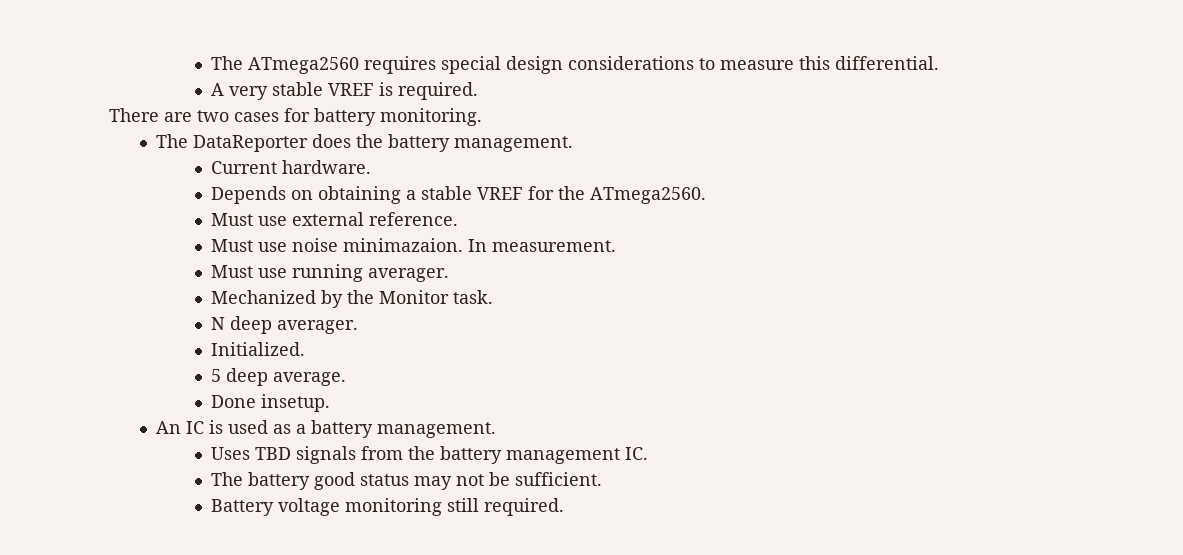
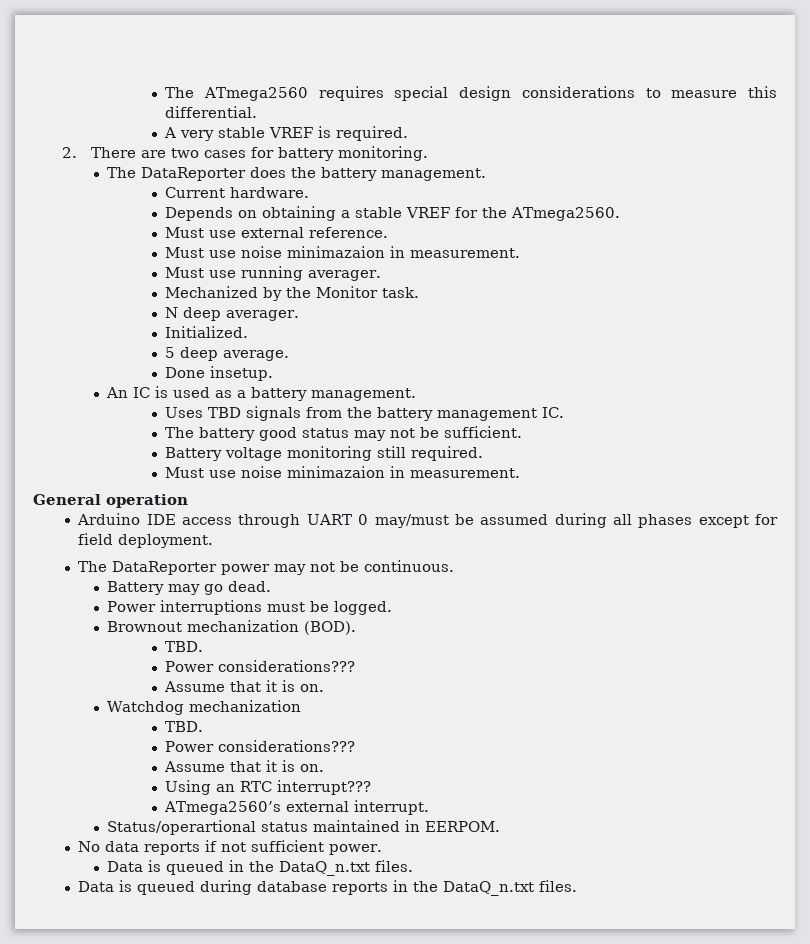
(478, 91) none -> [61,147,77,158] 2.
[342,238,487,252] minimazaion. In -> [287,246,406,258] minimazaion in
(564, 507) none -> [165,466,521,478] [33,494,188,508] [77,513,778,528] [78,533,214,548] [78,560,455,575] [107,581,272,595] [107,600,393,615] [107,620,357,635] [165,641,204,652] [165,660,356,672] [164,680,325,692] [107,700,302,715] [165,721,204,732] [165,740,356,752] [164,760,325,772] [165,780,372,795] [164,800,430,815] [107,820,501,835] [78,840,383,855] [107,860,414,876] [78,880,578,896] // Must use noise minimazaion in measurement. // General operation // Arduino IDE access through UART 0 may/must be assumed during all phases except for field deployment. // The DataReporter power may not be continuous. // Battery may go dead. // Power interruptions must be logged. // Brownout mechanization (BOD). // TBD. // Power considerations??? // Assume that it is on. // Watchdog mechanization // TBD. // Power considerations??? // Assume that it is on. // Using an RTC interrupt??? // ATmega2560’s external interrupt. // Status/operartional status maintained in EERPOM. // No data reports if not sufficient power. // Data is queued in the DataQ_n.txt files. // Data is queued during database reports in the DataQ_n.txt files.

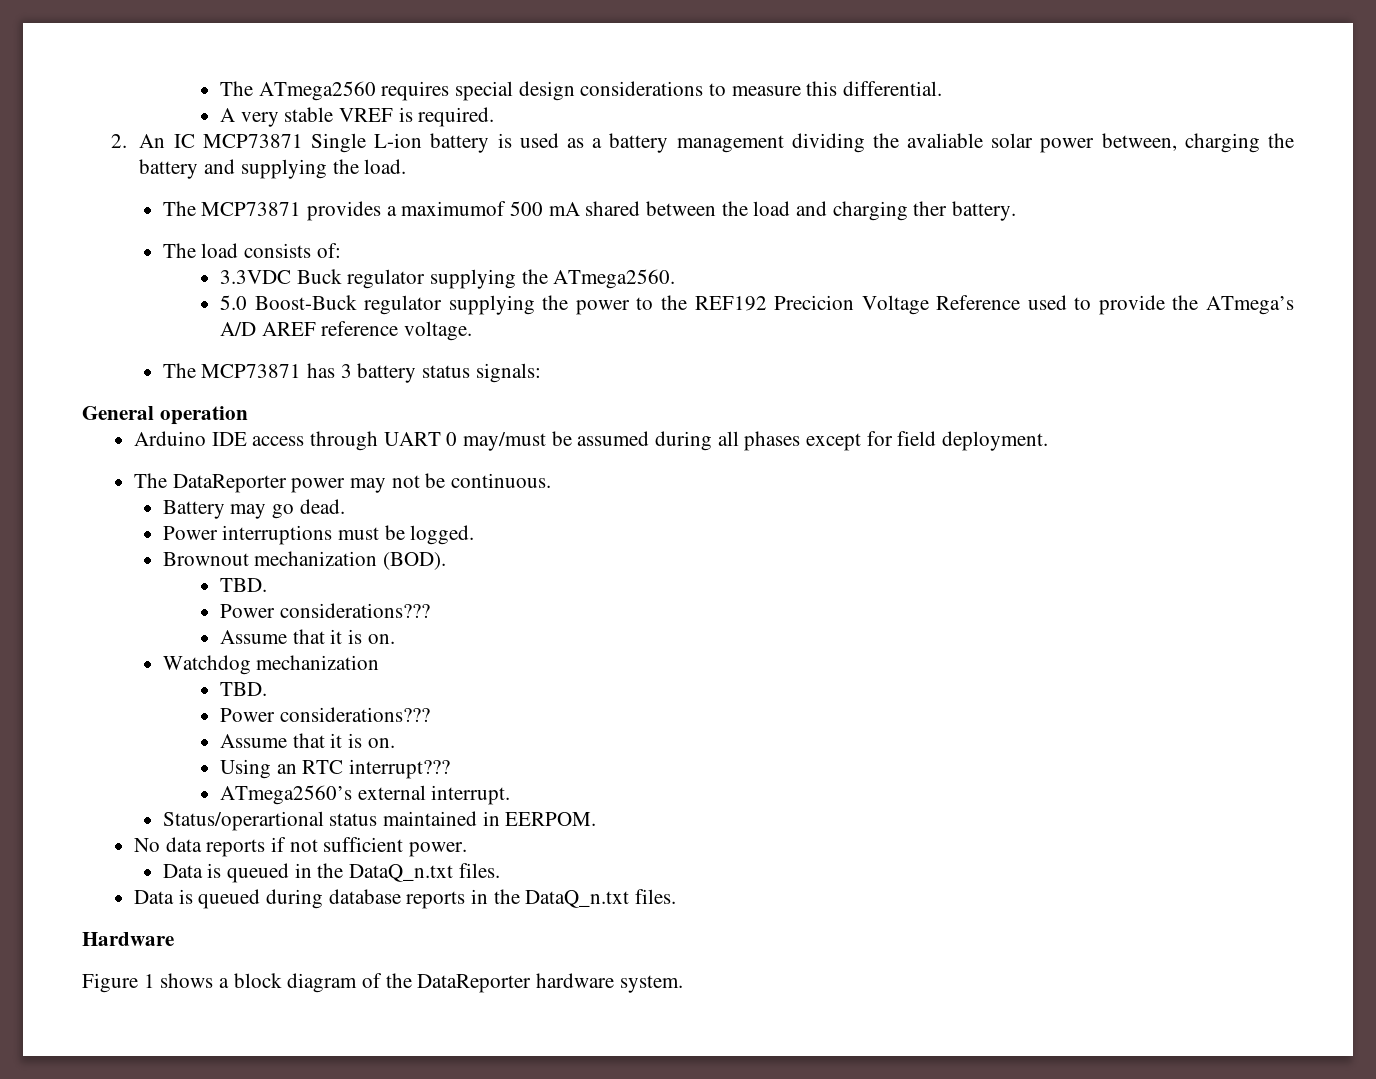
[90,146,428,161] [107,167,487,181] [165,187,310,198] [165,206,621,221] [165,227,389,238] [165,246,521,258] [165,266,382,281] [165,286,420,301] [165,307,300,321] [165,326,249,338] [165,347,290,361] [165,366,274,381] [106,387,151,398] There are two cases for battery monitoring. // The DataReporter does the battery management. // Current hardware. // Depends on obtaining a stable VREF for the ATmega2560. // Must use external reference. // Must use noise minimazaion in measurement. // Must use running averager. // Mechanized by the Monitor task. // N deep averager. // Initialized. // 5 deep average. // Done insetup. // An IC -> [139,133,490,153] An IC MCP73871 Single L-ion battery
[311,388,417,401] [165,406,565,421] [165,426,523,441] [165,446,484,461] [165,466,521,478] management. // Uses TBD signals from the battery management IC. // The battery good status may not be sufficient. // Battery voltage monitoring still required. // Must use noise minimazaion in measurement. -> [676,133,1294,153] [139,159,407,179] [162,201,1016,221] [162,243,341,258] [220,269,676,289] [220,295,1294,315] [220,321,473,341] [162,363,541,383] management dividing the avaliable solar power between, charging the battery and supplying the load. // The MCP73871 provides a maximumof 500 mA shared between the load and charging ther battery. // The load consists of: // 3.3VDC Buck regulator supplying the ATmega2560. // 5.0 Boost-Buck regulator supplying the power to the REF192 Precicion Voltage Reference used to provide the ATmega’s A/D AREF reference voltage. // The MCP73871 has 3 battery status signals:
(578, 886) none -> [82,932,174,946] [82,973,683,993] // Hardware // Figure 1 shows a block diagram of the DataReporter hardware system.

